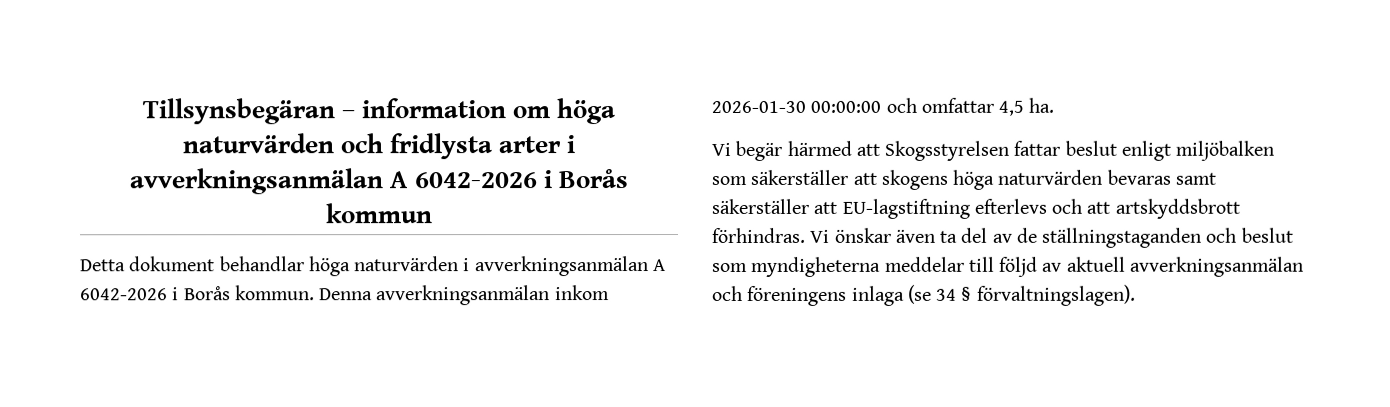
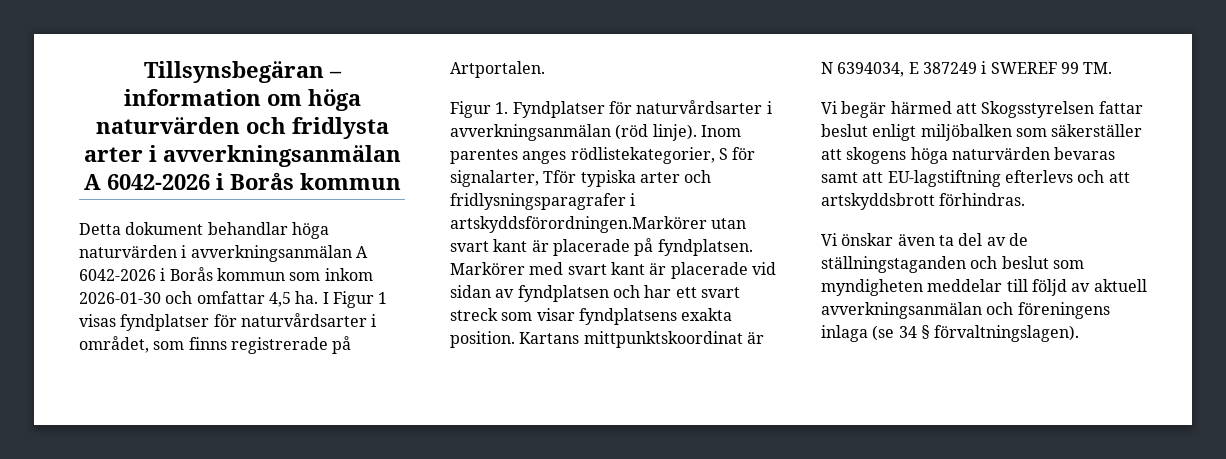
[234,285,551,306] kommun. Denna avverkningsanmälan -> [216,268,321,281] kommun som
[810,100,882,113] 00:00:00 -> (161, 298) none
(1055, 105) none -> [322,291,388,308] [79,313,377,331] [79,336,352,354] [450,61,545,78] [450,100,772,118] [450,124,741,141] [450,147,756,164] [450,170,712,187] [450,193,636,210] [450,216,747,233] [450,238,753,256] [450,262,776,279] [450,285,740,302] [450,308,733,325] [450,331,764,348] [821,61,1113,77] I Figur 1 visas fyndplatser för naturvårdsarter i området, som finns registrerade på Artportalen. // Figur 1. Fyndplatser för naturvårdsarter i avverkningsanmälan (röd linje). Inom parentes anges rödlistekategorier, S för signalarter, Tför typiska arter och fridlysningsparagrafer i artskyddsförordningen.Markörer utan svart kant är placerade på fyndplatsen. Markörer med svart kant är placerade vid sidan av fyndplatsen och har ett svart streck som visar fyndplatsens exakta position. Kartans mittpunktskoordinat är N 6394034, E 387249 i SWEREF 99 TM.
[711,198,810,214] säkerställer -> (858, 177) none
(806, 235) none -> (1026, 199) //
[751,256,882,277] myndigheterna -> [821,279,923,296] myndigheten

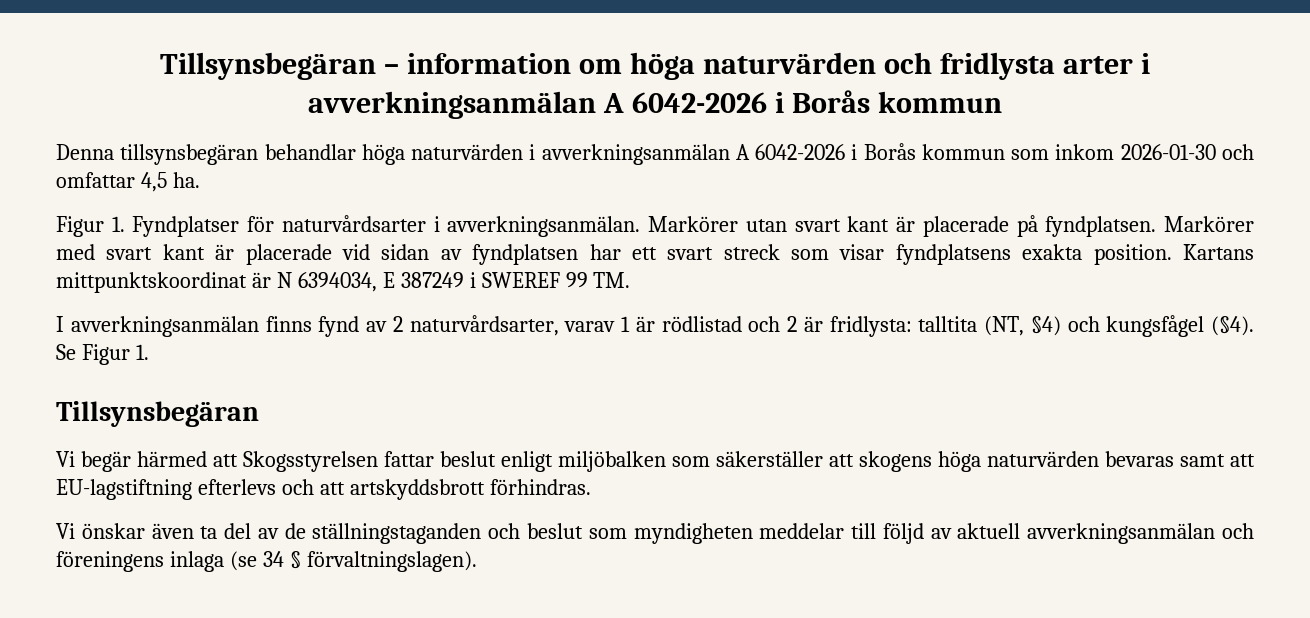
[79,222,204,235] Detta dokument -> [56,144,259,165] Denna tillsynsbegäran
[322,291,388,308] [79,313,377,331] [79,336,352,354] [450,61,545,78] I Figur 1 visas fyndplatser för naturvårdsarter i området, som finns registrerade på Artportalen. -> (200, 180) none
[450,124,741,141] [450,147,756,164] [450,170,712,187] [450,193,636,210] [450,216,707,233] avverkningsanmälan (röd linje). Inom parentes anges rödlistekategorier, S för signalarter, Tför typiska arter och fridlysningsparagrafer i artskyddsförordningen.Markörer -> [447,216,739,237] avverkningsanmälan. Markörer
[612,285,640,298] och -> (579, 254) none
(1113, 68) none -> [56,315,1254,337] [56,344,149,365] [56,401,259,427] // I avverkningsanmälan finns fynd av 2 naturvårdsarter, varav 1 är rödlistad och 2 är fridlysta: talltita (NT, §4) och kungsfågel (§4). Se Figur 1. // Tillsynsbegäran

